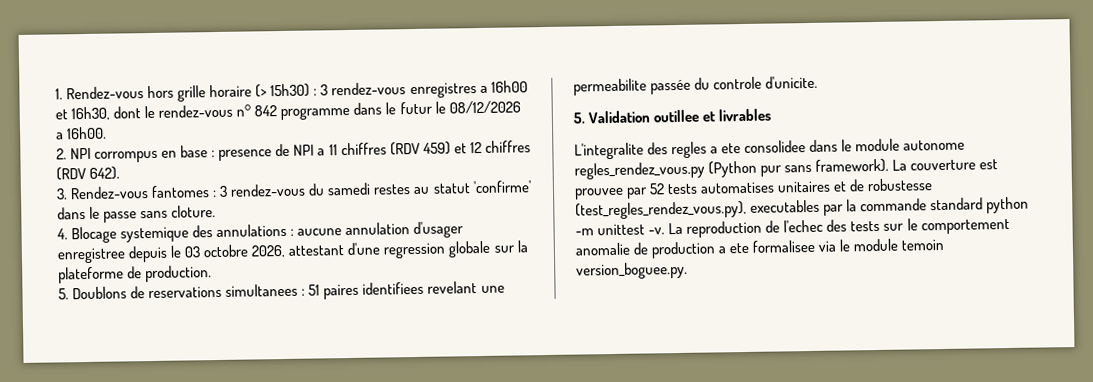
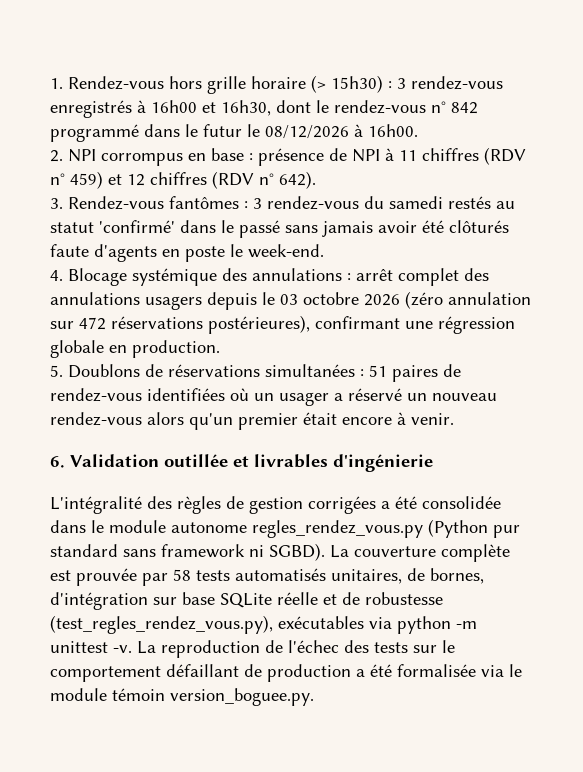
[409,82,488,99] enregistres a -> [50,100,146,118] enregistrés à
[280,106,351,121] programme -> [50,124,139,142] programmé
[56,132,64,140] a -> [354,124,363,137] à
[218,149,273,161] presence -> [258,148,324,166] présence
[317,148,326,156] a -> [385,148,394,161] à
(420, 148) none -> [50,173,65,185] n°
(86, 173) none -> [259,173,274,185] n°
[151,185,211,198] fantomes -> [169,196,239,209] fantômes
[373,184,412,195] restes -> [448,196,491,209] restés
[472,180,532,194] [57,205,217,223] 'confirme' dans le passe sans cloture. -> [99,220,509,238] [50,244,324,262] 'confirmé' dans le passé sans jamais avoir été clôturés faute d'agents en poste le week-end.
[120,226,190,243] systemique -> [132,268,217,286] systémique
[297,221,465,239] [57,240,528,264] [58,266,143,284] aucune annulation d'usager enregistree depuis le 03 octobre 2026, attestant d'une regression globale sur la plateforme de -> [356,268,489,286] [50,291,531,310] [50,315,515,334] [50,340,127,358] arrêt complet des annulations usagers depuis le 03 octobre 2026 (zéro annulation sur 472 réservations postérieures), confirmant une régression globale en
[148,283,299,299] reservations simultanees -> [168,364,355,377] réservations simultanées
[362,281,505,295] [573,75,819,96] [573,108,772,124] [574,140,807,160] identifiees revelant une permeabilite passée du controle d'unicite. // 5. Validation outillee et livrables // L'integralite des regles a ete consolidee -> [443,364,461,377] [50,388,497,406] [50,412,454,430] [50,454,433,472] [50,496,501,514] de rendez-vous identifiées où un usager a réservé un nouveau rendez-vous alors qu'un premier était encore à venir. // 6. Validation outillée et livrables d'ingénierie // L'intégralité des règles de gestion corrigées a été consolidée
[784,158,999,173] [574,178,934,200] [575,197,984,220] sans framework). La couverture est prouvee par 52 tests automatises unitaires et de robustesse (test_regles_rendez_vous.py), executables par la commande standard -> [50,543,510,562] [50,568,484,586] [50,592,443,610] [50,615,392,634] standard sans framework ni SGBD). La couverture complète est prouvée par 58 tests automatisés unitaires, de bornes, d'intégration sur base SQLite réelle et de robustesse (test_regles_rendez_vous.py), exécutables via
[783,219,824,233] l'echec -> [288,640,339,653] l'échec
[575,242,630,256] anomalie -> [166,664,239,677] défaillant
[729,239,816,254] ete formalisee -> [370,664,476,677] été formalisée
[901,238,945,251] temoin -> [112,688,165,701] témoin

